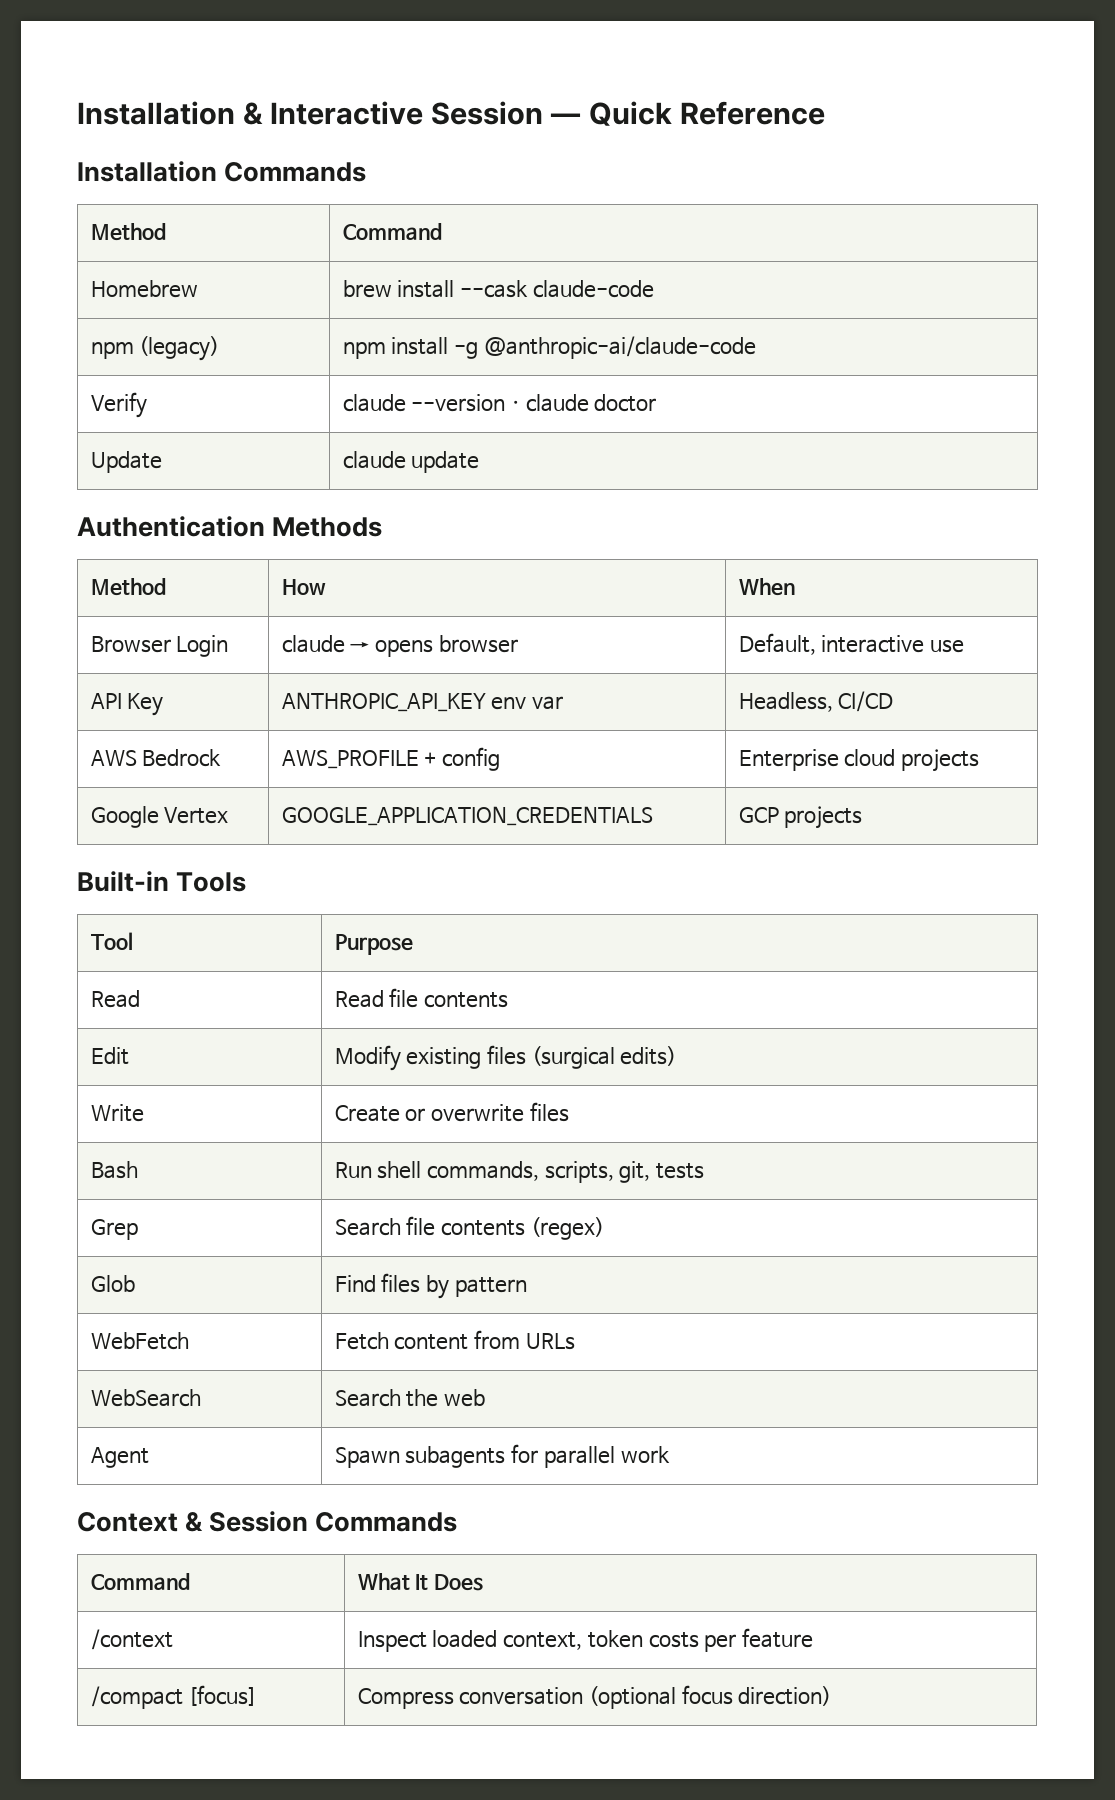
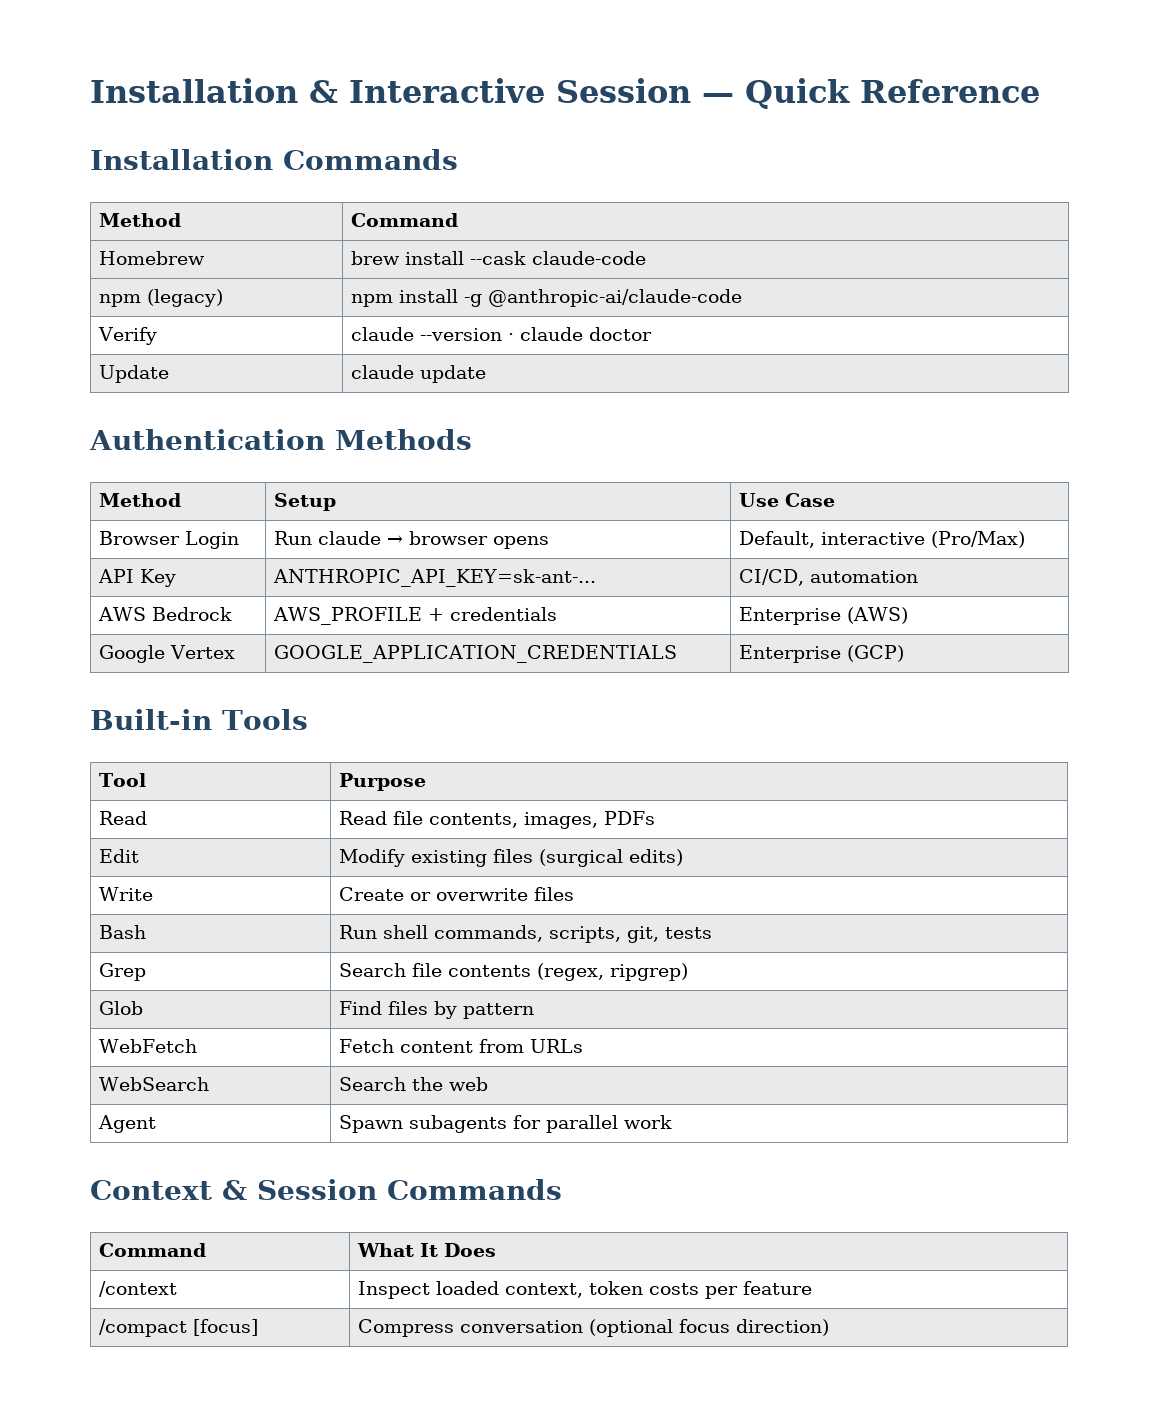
[281,579,326,595] [738,578,795,596] How | When -> [273,493,336,511] [738,493,835,507] Setup | Use Case
(229, 646) none -> [273,531,312,545] Run
(370, 646) none -> [408,531,488,545] browser
[438,635,518,653] browser -> (549, 542) none
[930,639,965,653] use -> [930,531,1025,548] (Pro/Max)
[281,692,564,712] [738,691,894,712] ANTHROPIC_API_KEY env var | Headless, CI/CD -> [272,569,596,587] [738,569,918,586] ANTHROPIC_API_KEY=sk-ant-... | CI/CD, automation
[442,747,501,771] [738,749,980,772] config | Enterprise cloud projects -> [449,607,557,621] [738,607,908,625] credentials | Enterprise (AWS)
[738,806,863,829] GCP projects -> [738,645,904,663] Enterprise (GCP)
[424,992,509,1008] contents -> [428,811,655,829] contents, images, PDFs
[530,1217,604,1240] (regex) -> [536,963,688,981] (regex, ripgrep)

